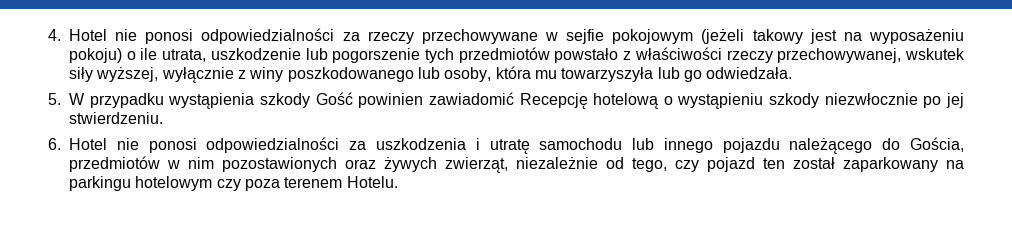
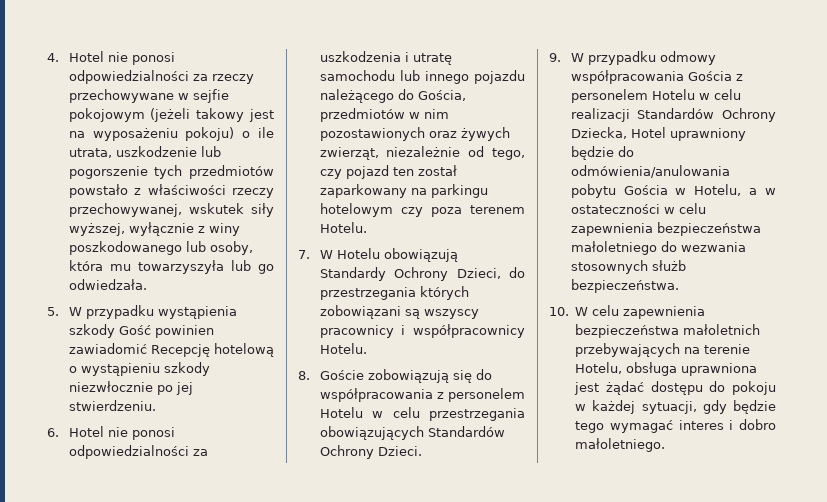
(398, 182) none -> [298,248,458,262] [319,267,525,281] [319,286,469,300] [319,305,479,319] [319,324,525,338] [319,343,367,354] [298,369,492,383] [319,388,525,402] [319,407,525,421] [319,426,505,440] [319,445,422,459] [549,51,716,65] [570,70,743,84] [570,89,741,103] [570,108,776,122] [570,127,746,141] [570,146,634,160] [570,165,730,178] [570,184,776,198] [570,203,706,214] [570,222,761,236] [570,241,746,255] [570,260,686,274] [570,279,679,293] [549,305,706,319] [575,324,761,338] [575,343,751,357] [575,362,758,376] [574,381,776,395] [575,400,776,414] [575,419,776,433] [575,438,666,452] // 7. W Hotelu obowiązują Standardy Ochrony Dzieci, do przestrzegania których zobowiązani są wszyscy pracownicy i współpracownicy Hotelu. // 8. Goście zobowiązują się do współpracowania z personelem Hotelu w celu przestrzegania obowiązujących Standardów Ochrony Dzieci. // 9. W przypadku odmowy współpracowania Gościa z personelem Hotelu w celu realizacji Standardów Ochrony Dziecka, Hotel uprawniony będzie do odmówienia/anulowania pobytu Gościa w Hotelu, a w ostateczności w celu zapewnienia bezpieczeństwa małoletniego do wezwania stosownych służb bezpieczeństwa. // 10. W celu zapewnienia bezpieczeństwa małoletnich przebywających na terenie Hotelu, obsługa uprawniona jest żądać dostępu do pokoju w każdej sytuacji, gdy będzie tego wymagać interes i dobro małoletniego.

